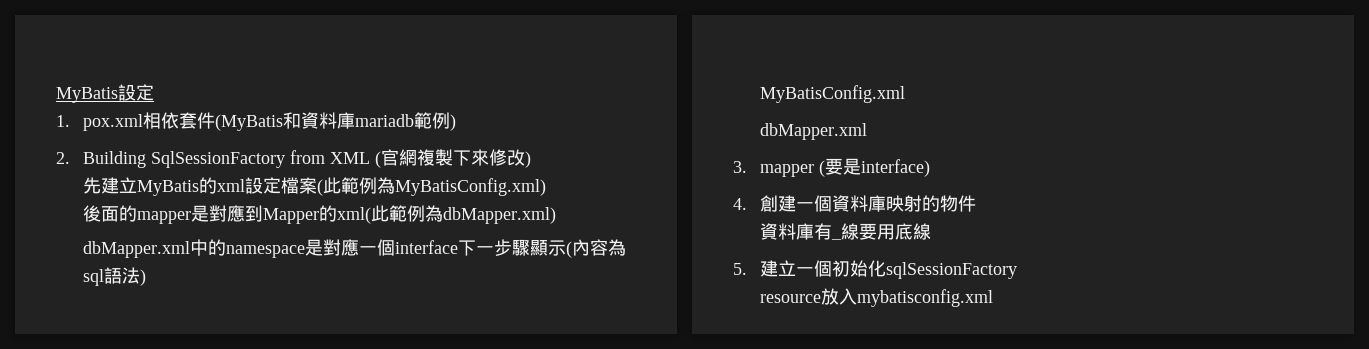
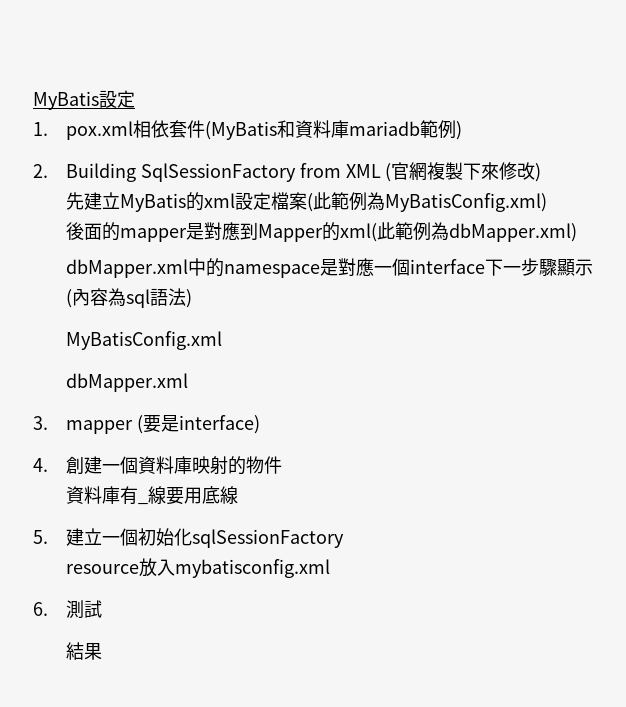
(994, 298) none -> [33,600,102,619] [65,642,102,660] // 6.測試 // 結果

